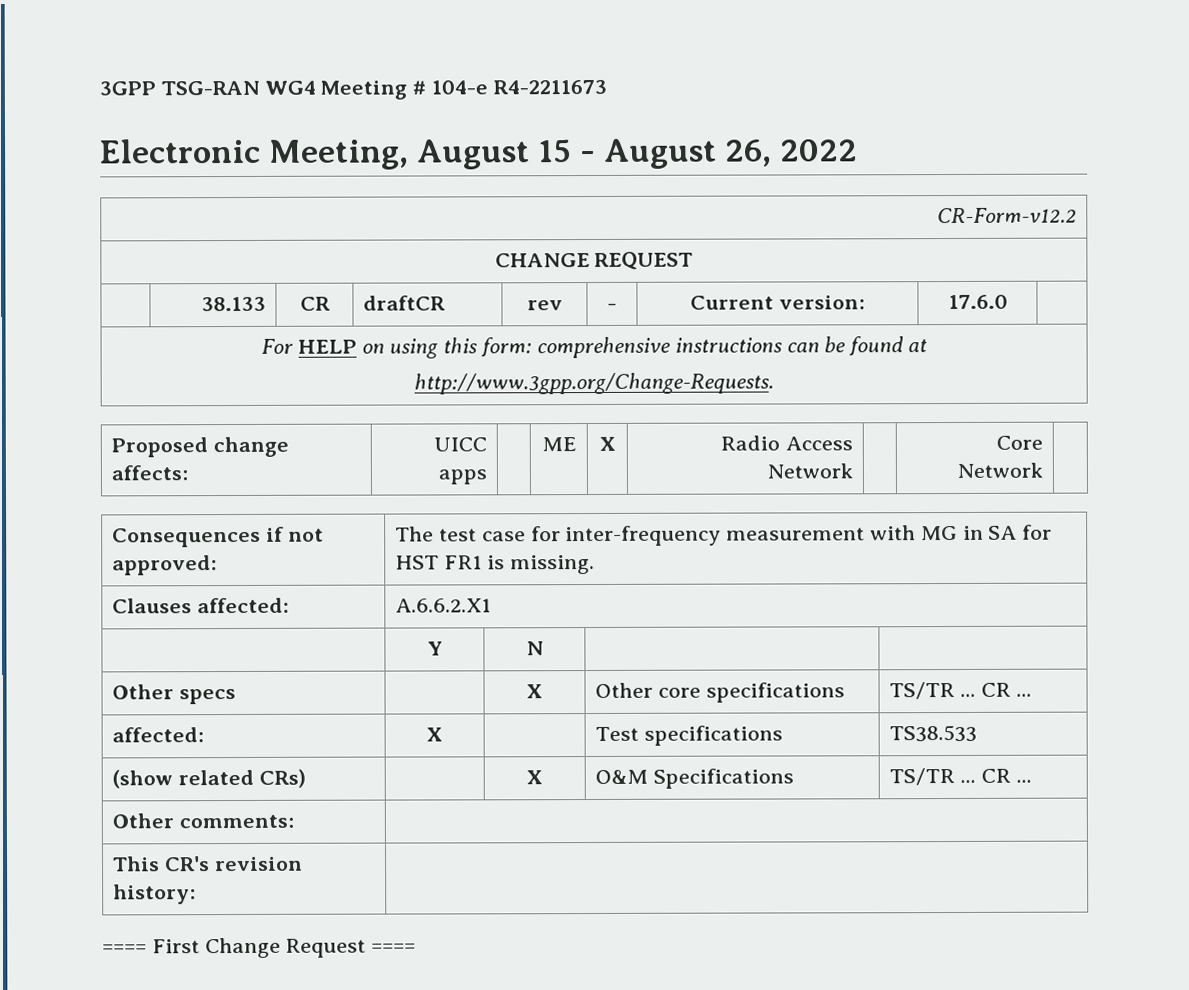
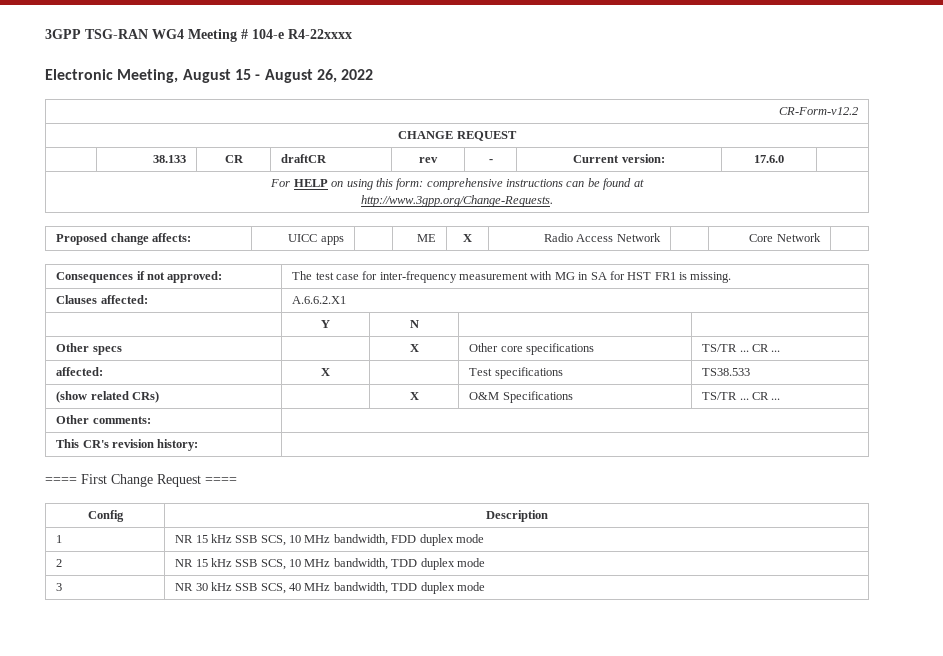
[492,79,607,95] R4-2211673 -> [288,29,352,39] R4-22xxxx
(417, 948) none -> [87,510,124,522] [485,510,548,522] [56,535,63,543] [175,534,484,546] [56,559,63,567] [175,558,485,570] [56,583,63,591] [175,582,485,594] // Config | Description // 1 | NR 15 kHz SSB SCS, 10 MHz bandwidth, FDD duplex mode // 2 | NR 15 kHz SSB SCS, 10 MHz bandwidth, TDD duplex mode // 3 | NR 30 kHz SSB SCS, 40 MHz bandwidth, TDD duplex mode

